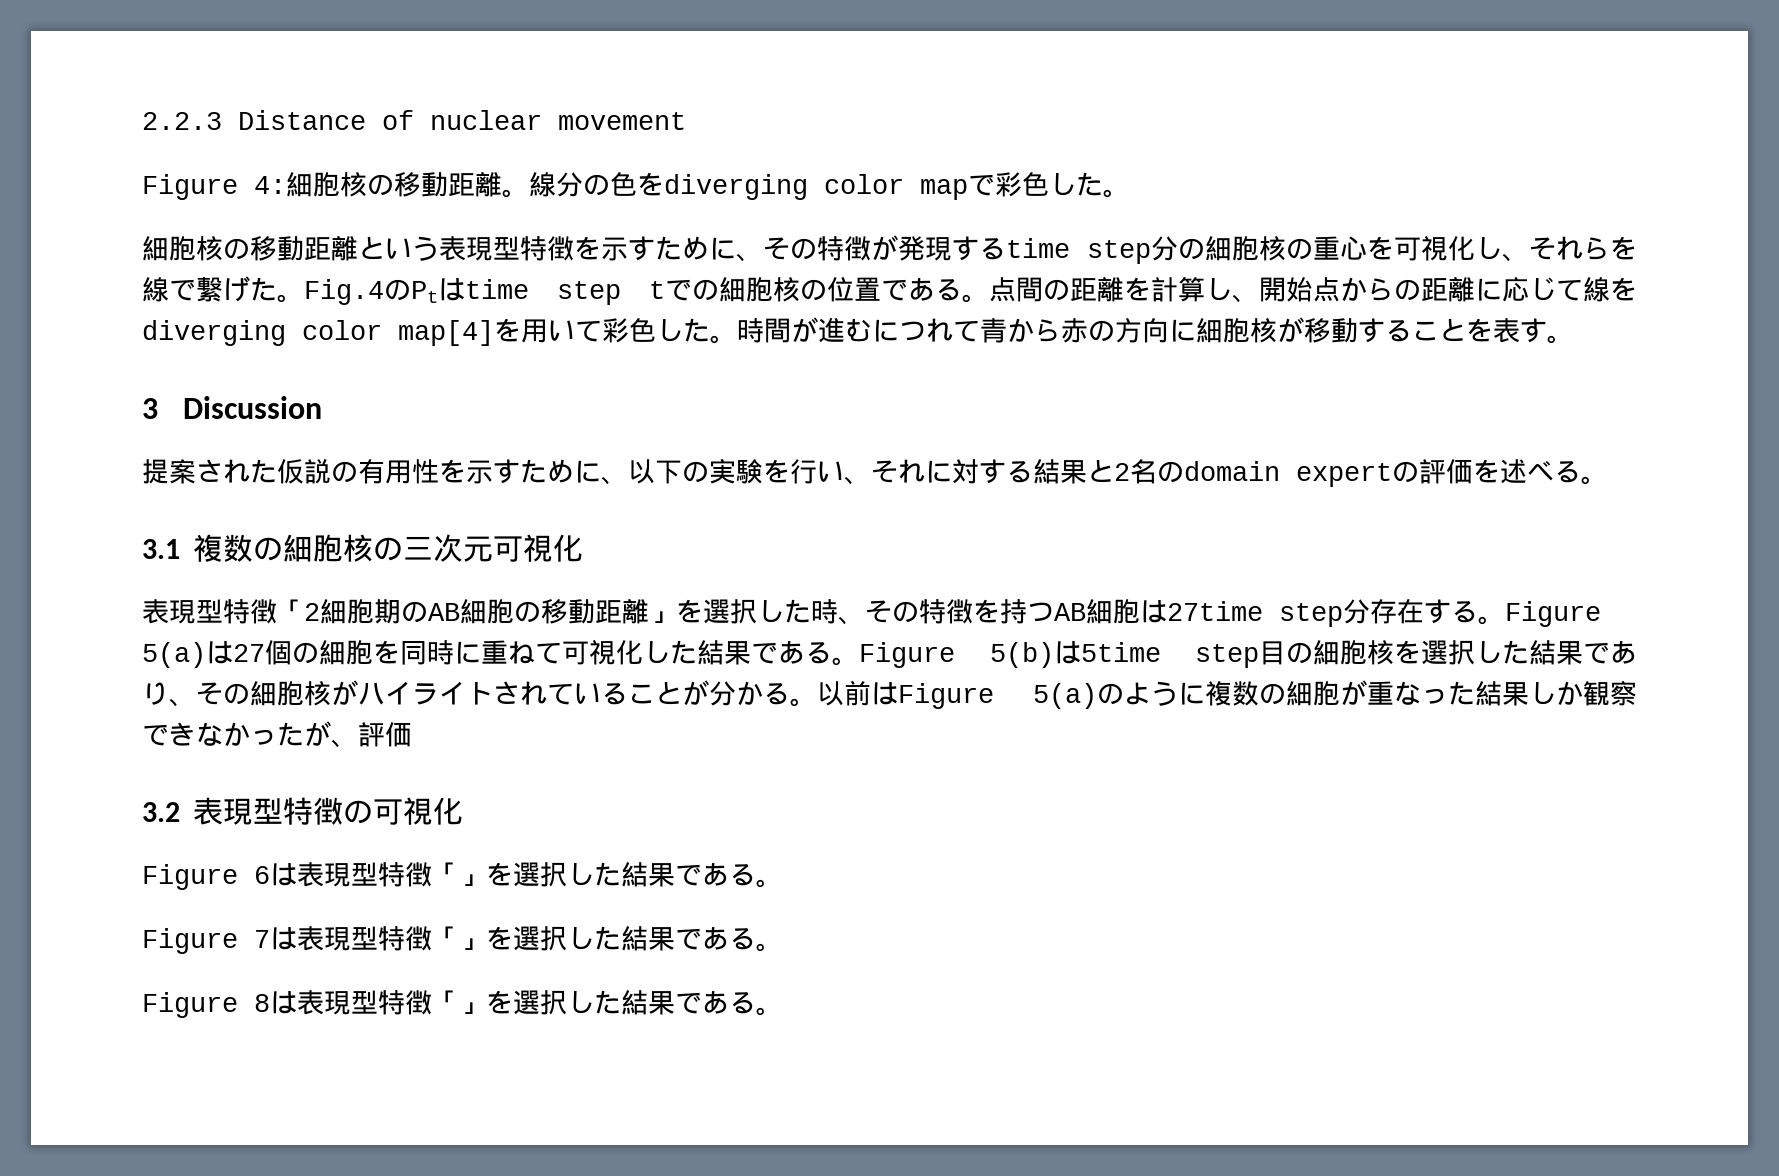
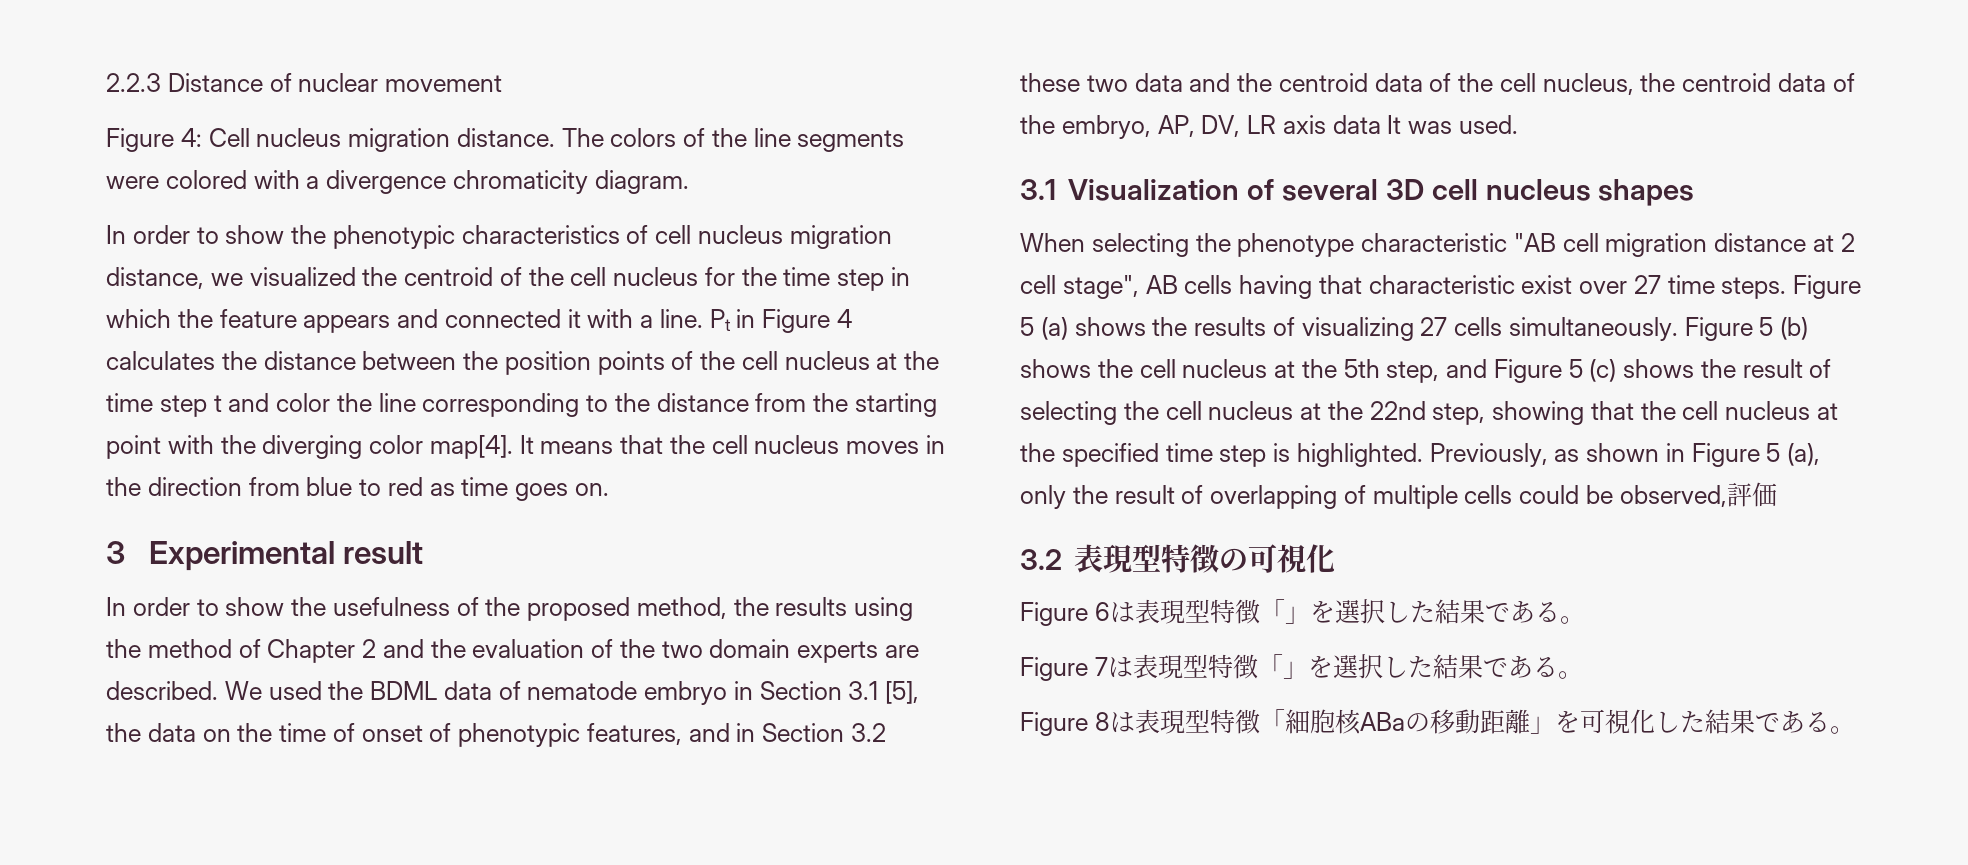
[286,171,1130,200] [142,235,1637,264] [142,276,1637,305] [142,317,1574,346] [142,396,322,419] [142,458,1608,487] [142,534,584,562] [142,598,1601,627] [142,639,1637,668] [142,680,1637,709] [142,721,358,748] 細胞核の移動距離。線分の色をdiverging color mapで彩色した。 // 細胞核の移動距離という表現型特徴を示すために、その特徴が発現するtime step分の細胞核の重心を可視化し、それらを線で繋げた。Fig.4のPtはtime step tでの細胞核の位置である。点間の距離を計算し、開始点からの距離に応じて線をdiverging color map[4]を用いて彩色した。時間が進むにつれて青から赤の方向に細胞核が移動することを表す。 // 3 Discussion // 提案された仮説の有用性を示すために、以下の実験を行い、それに対する結果と2名のdomain expertの評価を述べる。 // 3.1複数の細胞核の三次元可視化 // 表現型特徴「2細胞期のAB細胞の移動距離」を選択した時、その特徴を持つAB細胞は27time step分存在する。Figure 5(a)は27個の細胞を同時に重ねて可視化した結果である。Figure 5(b)は5time step目の細胞核を選択した結果であり、その細胞核がハイライトされていることが分かる。以前はFigure 5(a)のように複数の細胞が重なった結果しか観察できなかったが、 -> [208,128,905,152] [106,170,689,194] [106,225,892,249] [106,267,910,291] [106,309,852,333] [106,351,939,375] [106,393,937,417] [106,435,945,459] [106,477,609,501] [106,541,424,571] [106,597,913,621] [106,639,919,663] [106,681,919,705] [106,723,886,747] [1020,73,1855,95] [1020,115,1518,139] [1020,179,1695,206] [1020,233,1855,257] [1020,275,1861,299] [1020,317,1808,341] [1020,359,1832,383] [1020,401,1838,425] [1020,443,1820,467] [1020,485,1727,509] Cell nucleus migration distance. The colors of the line segments were colored with a divergence chromaticity diagram. // In order to show the phenotypic characteristics of cell nucleus migration distance, we visualized the centroid of the cell nucleus for the time step in which the feature appears and connected it with a line. Pt in Figure 4 calculates the distance between the position points of the cell nucleus at the time step t and color the line corresponding to the distance from the starting point with the diverging color map[4]. It means that the cell nucleus moves in the direction from blue to red as time goes on. // 3 Experimental result // In order to show the usefulness of the proposed method, the results using the method of Chapter 2 and the evaluation of the two domain experts are described. We used the BDML data of nematode embryo in Section 3.1 [5], the data on the time of onset of phenotypic features, and in Section 3.2 these two data and the centroid data of the cell nucleus, the centroid data of the embryo, AP, DV, LR axis data It was used. // 3.1 Visualization of several 3D cell nucleus shapes // When selecting the phenotype characteristic "AB cell migration distance at 2 cell stage", AB cells having that characteristic exist over 27 time steps. Figure 5 (a) shows the results of visualizing 27 cells simultaneously. Figure 5 (b) shows the cell nucleus at the 5th step, and Figure 5 (c) shows the result of selecting the cell nucleus at the 22nd step, showing that the cell nucleus at the specified time step is highlighted. Previously, as shown in Figure 5 (a), only the result of overlapping of multiple cells could be observed,
[459,990,567,1015] 」を選択 -> [1284,709,1655,735] 細胞核ABaの移動距離」を可視化

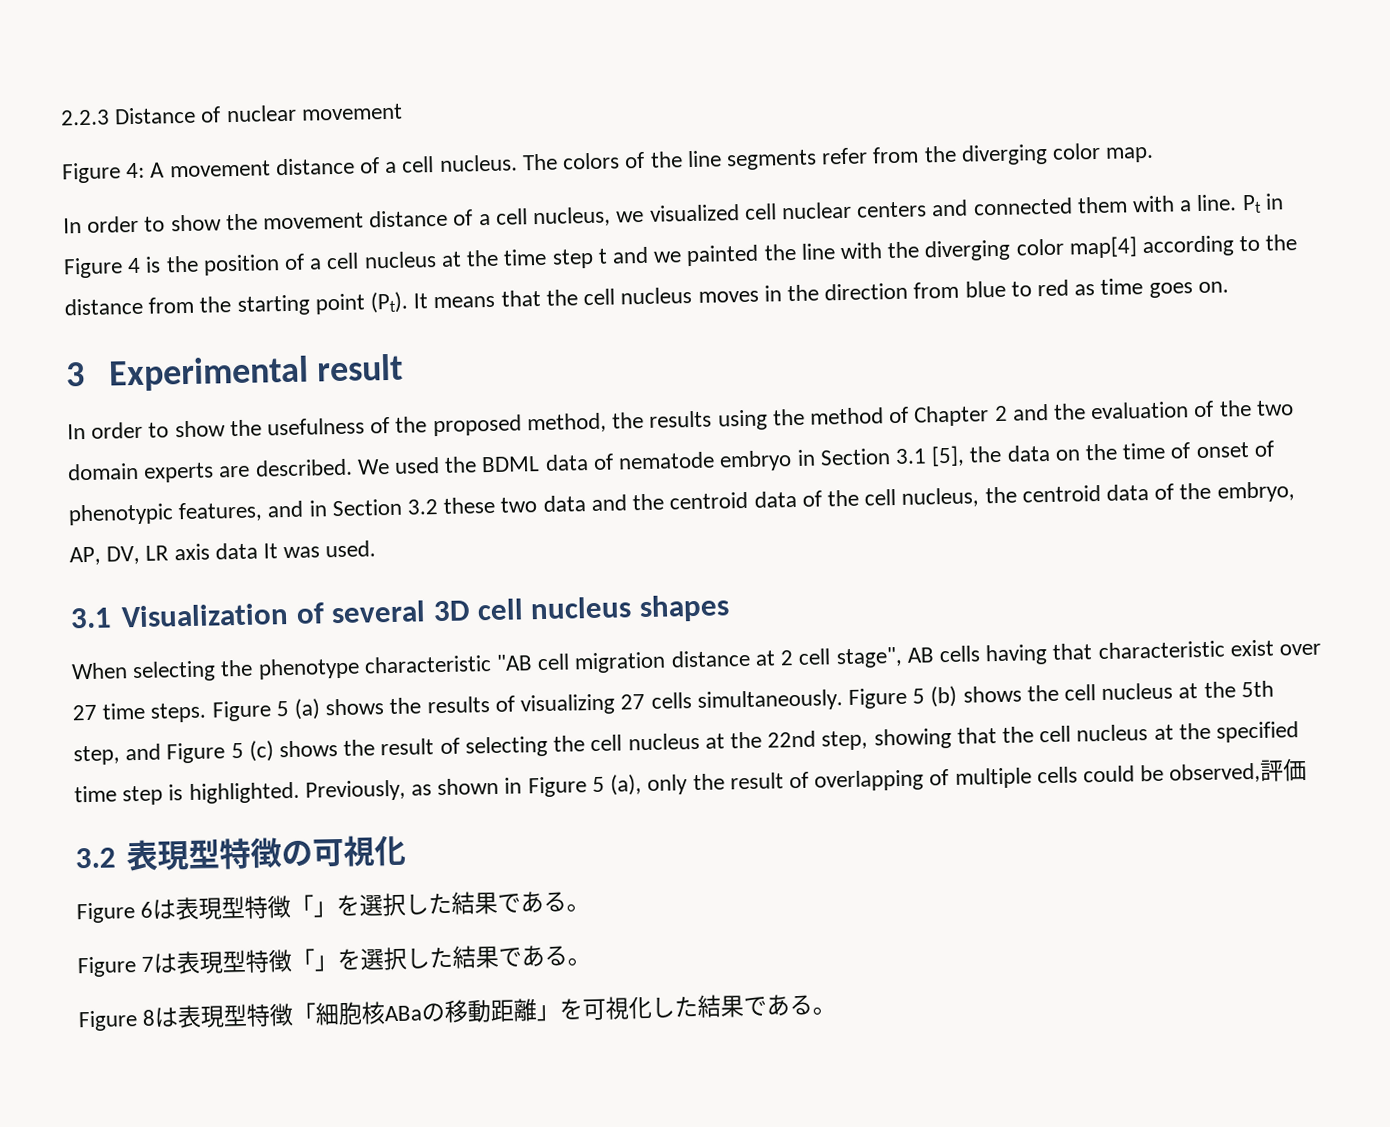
[208,128,555,152] Cell nucleus migration distance. -> [149,154,518,178] A movement distance of a cell nucleus.
[106,170,689,194] [106,225,892,249] [106,267,910,291] [106,309,391,333] were colored with a divergence chromaticity diagram. // In order to show the phenotypic characteristics of cell nucleus migration distance, we visualized the centroid of the cell nucleus for the time step in which the feature appears -> [821,142,1155,166] [63,201,928,234] refer from the diverging color map. // In order to show the movement distance of a cell nucleus, we visualized cell nuclear centers
[567,309,581,328] it -> [1076,196,1128,214] them
[106,351,735,375] calculates the distance between the position points of the -> [145,253,323,276] is the position of a
[276,393,580,417] color the line corresponding -> [653,235,1236,267] we painted the line with the diverging color map[4] according
[167,435,513,459] with the diverging color map[4]. -> [370,291,409,314] (Pt).

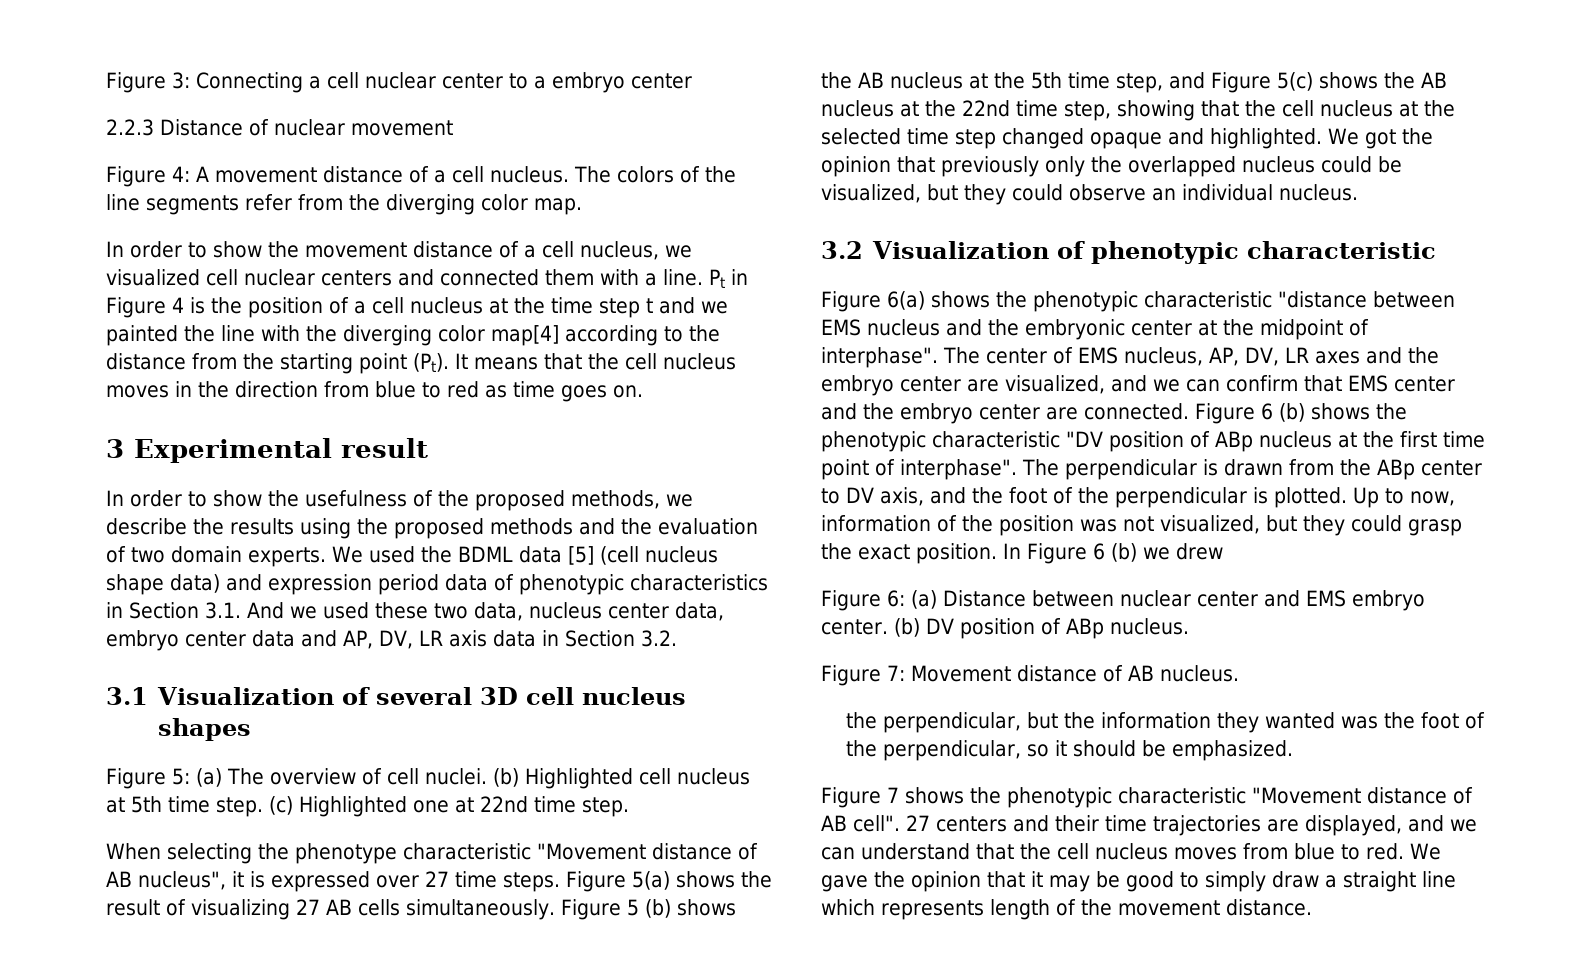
(60, 117) none -> [106,72,692,93] Figure 3: Connecting a cell nuclear center to a embryo center //
[526,412,607,434] method, -> [571,490,693,509] [106,518,187,535] methods, we describe
[808,405,1008,427] method of Chapter 2 -> [394,518,573,539] proposed methods
[1218,400,1252,417] the -> (126, 554) none
[143,458,353,483] experts are described. -> [248,547,326,567] experts.
[592,440,1275,472] [68,481,1295,526] of nematode embryo in Section 3.1 [5], the data on the time of onset of phenotypic features, and in Section 3.2 these two data and the centroid data of the cell nucleus, the centroid data of the embryo, -> [567,546,718,565] [106,574,768,595] [106,602,724,621] [106,630,337,651] [5] (cell nucleus shape data) and expression period data of phenotypic characteristics in Section 3.1. And we used these two data, nucleus center data, embryo center data and
[263,540,377,559] It was used. -> [542,630,677,647] in Section 3.2.
(730, 608) none -> [106,768,750,789] [106,796,629,817] // Figure 5: (a) The overview of cell nuclei. (b) Highlighted cell nucleus at 5th time step. (c) Highlighted one at 22nd time step.
[496,639,1274,674] "AB cell migration distance at 2 cell stage", AB cells having that characteristic exist -> [537,843,758,860] [106,871,370,892] "Movement distance of AB nucleus", it is expressed
[275,696,490,720] 5 (a) shows the results -> [631,871,772,890] [106,899,160,916] 5(a) shows the result
(646, 702) none -> [326,899,352,915] AB
[1063,684,1096,701] cell -> [858,72,884,88] AB
(1274, 689) none -> [1068,72,1110,89] time
[230,734,623,762] 5 (c) shows the result of selecting the cell -> [1276,72,1447,91] 5(c) shows the AB
(817, 739) none -> [1016,100,1058,117] time
[1216,721,1300,743] [74,757,1308,806] [75,834,407,872] [76,891,591,924] [77,945,592,978] [78,994,837,1032] specified time step is highlighted. Previously, as shown in Figure 5 (a), only the result of overlapping of multiple cells could be observed,評価 // 3.2表現型特徴の可視化 // Figure 6は表現型特徴「」を選択した結果である。 // Figure 7は表現型特徴「」を選択した結果である。 // Figure 8は表現型特徴「細胞核ABaの移動距離」を可視化した結果である。 -> [821,128,1433,149] [821,156,1402,177] [821,184,1358,205] [821,241,1437,264] [821,291,1455,312] [821,319,1369,340] [821,347,1439,368] [821,375,1455,396] [821,403,1407,424] [821,431,1485,452] [821,459,1482,480] [821,487,1455,508] [821,515,1462,536] [821,543,1223,564] [821,590,1425,611] [821,618,1189,639] [821,665,1239,686] [845,712,1485,733] [845,740,1293,761] [821,787,1473,808] [821,815,1477,836] [821,843,1441,860] [821,871,1456,892] [821,899,1312,920] selected time step changed opaque and highlighted. We got the opinion that previously only the overlapped nucleus could be visualized, but they could observe an individual nucleus. // 3.2 Visualization of phenotypic characteristic // Figure 6(a) shows the phenotypic characteristic "distance between EMS nucleus and the embryonic center at the midpoint of interphase". The center of EMS nucleus, AP, DV, LR axes and the embryo center are visualized, and we can confirm that EMS center and the embryo center are connected. Figure 6 (b) shows the phenotypic characteristic "DV position of ABp nucleus at the first time point of interphase". The perpendicular is drawn from the ABp center to DV axis, and the foot of the perpendicular is plotted. Up to now, information of the position was not visualized, but they could grasp the exact position. In Figure 6 (b) we drew // Figure 6: (a) Distance between nuclear center and EMS embryo center. (b) DV position of ABp nucleus. // Figure 7: Movement distance of AB nucleus. // the perpendicular, but the information they wanted was the foot of the perpendicular, so it should be emphasized. // Figure 7 shows the phenotypic characteristic "Movement distance of AB cell". 27 centers and their time trajectories are displayed, and we can understand that the cell nucleus moves from blue to red. We gave the opinion that it may be good to simply draw a straight line which represents length of the movement distance.

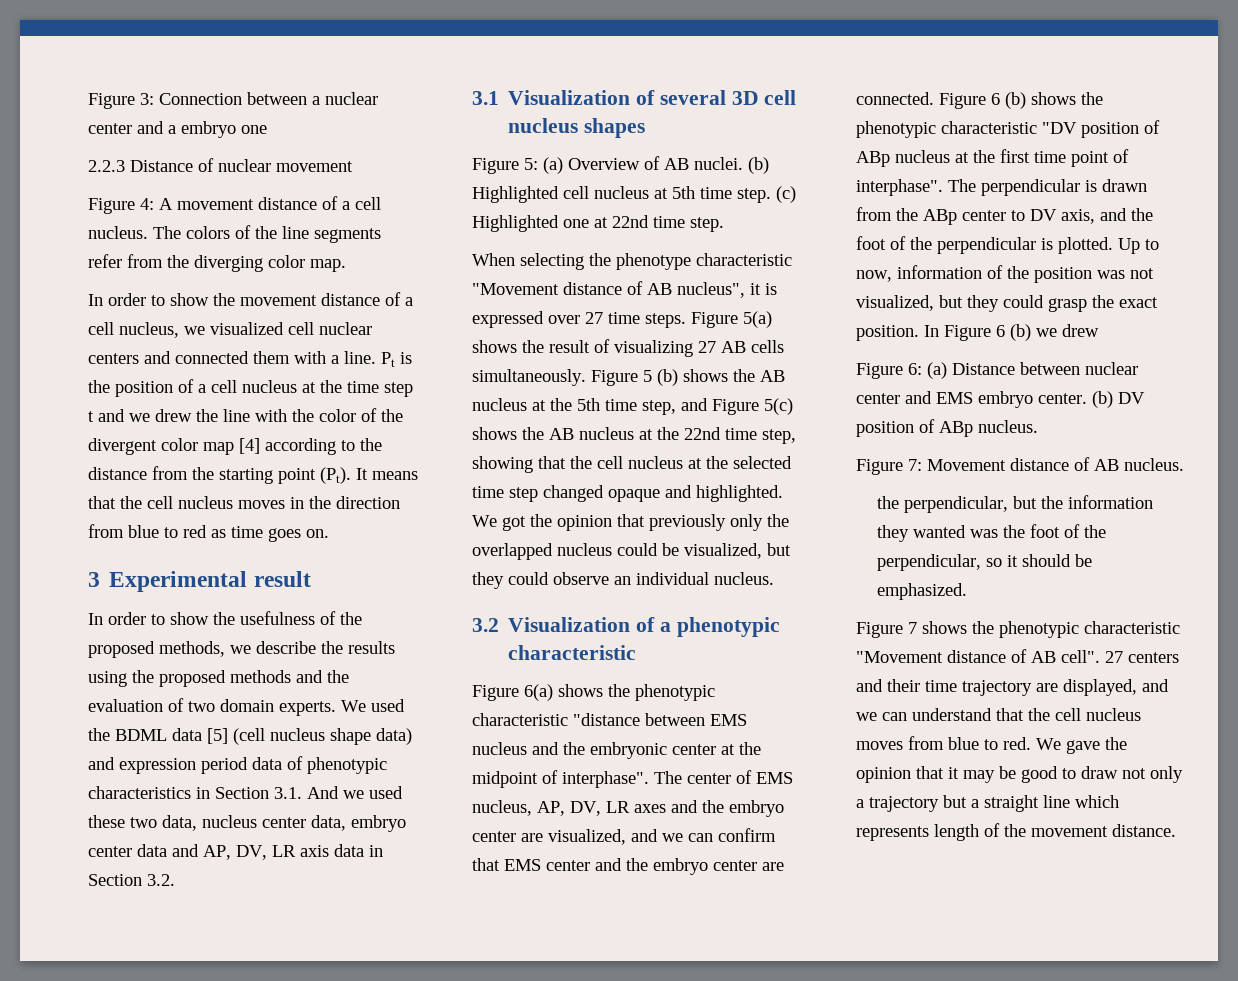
[195,72,528,93] Connecting a cell nuclear center to -> [159,92,378,105] [88,121,164,134] Connection between a nuclear center and
[630,73,692,89] center -> [241,125,267,134] one
[731,269,748,285] [106,297,184,318] in Figure 4 -> (395, 359) none
[106,325,178,346] painted -> [155,409,192,422] drew
[343,325,559,346] diverging color map[4] -> [319,408,403,422] [88,438,260,455] color of the divergent color map [4]
[226,768,419,785] The overview of cell -> [568,156,689,170] Overview of AB
(1086, 250) none -> [659,622,671,632] a
[1153,815,1261,836] trajectories -> [962,680,1032,696] trajectory
[1205,871,1319,892] simply draw -> [1081,766,1183,783] [856,795,967,812] draw not only a trajectory but

